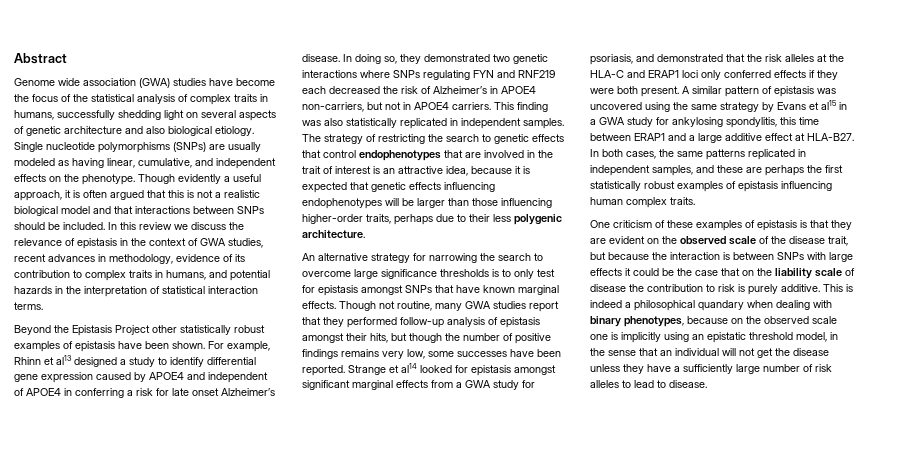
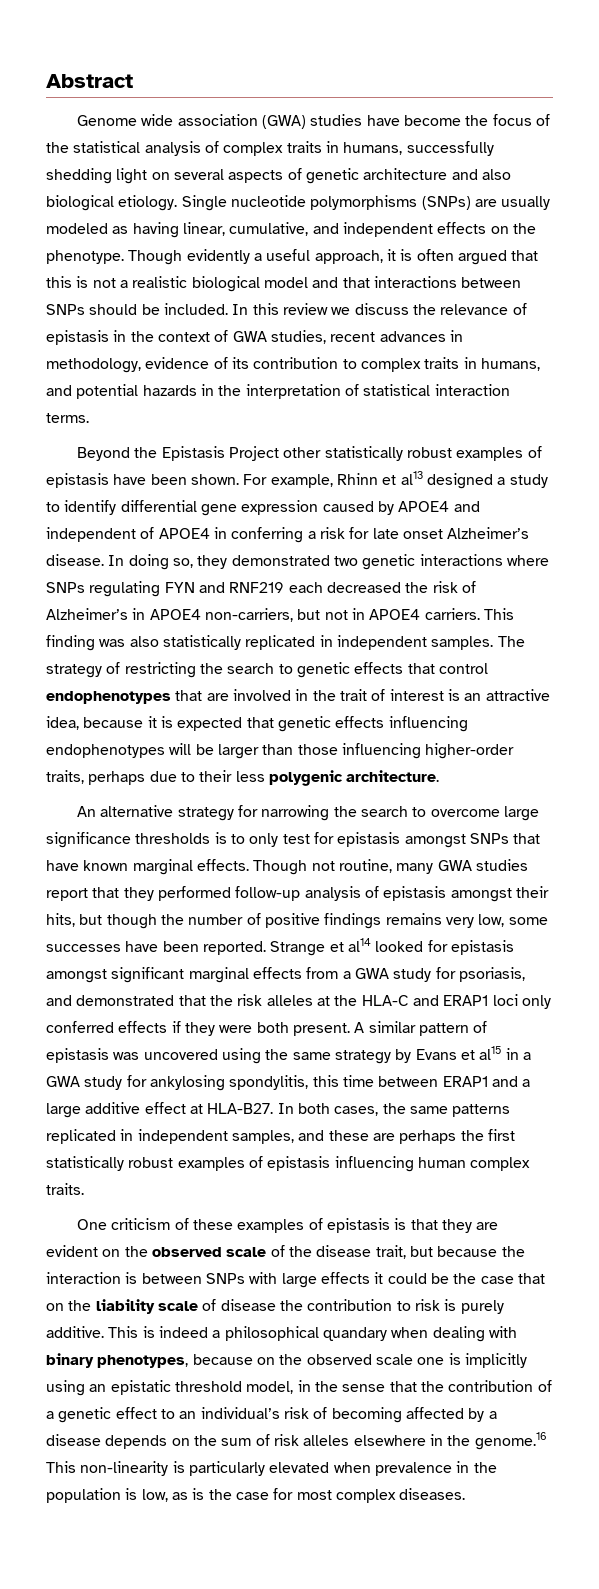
[660,348,829,358] [590,364,832,374] [590,380,707,388] an individual will not get the disease unless they have a sufficiently large number of risk alleles to lead to disease. -> [420,1380,552,1392] [46,1407,497,1423] [46,1432,547,1450] [46,1461,497,1476] [46,1488,466,1503] the contribution of a genetic effect to an individual’s risk of becoming affected by a disease depends on the sum of risk alleles elsewhere in the genome.16 This non-linearity is particularly elevated when prevalence in the population is low, as is the case for most complex diseases.

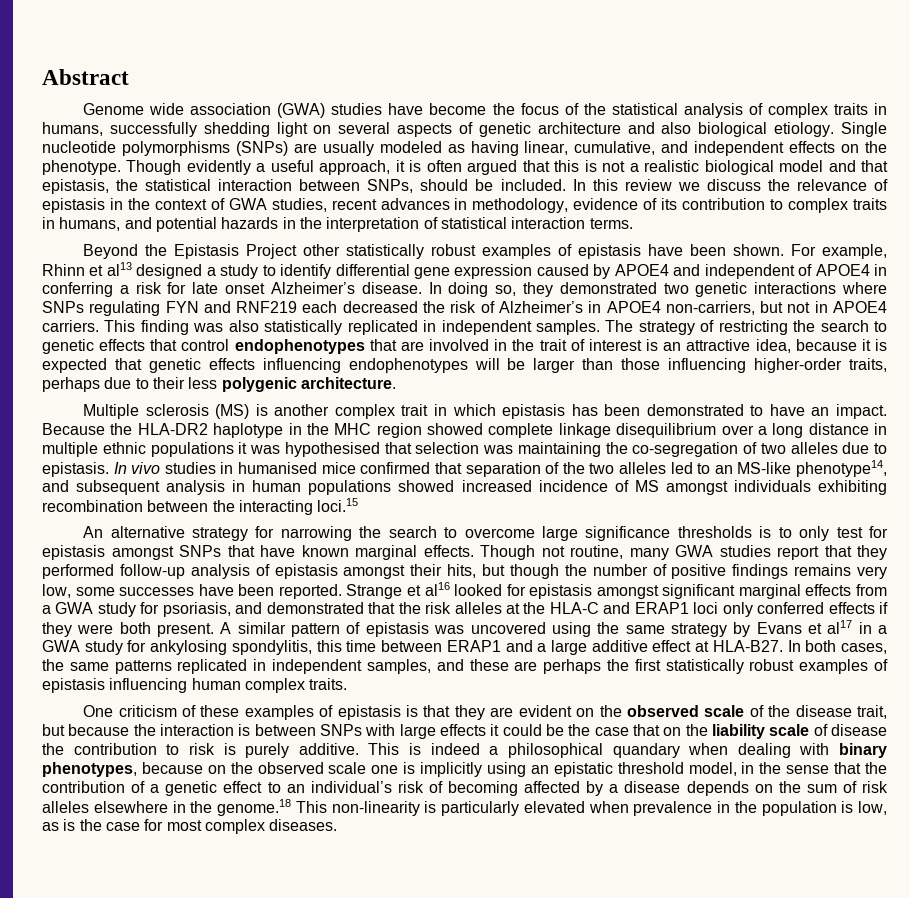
[373,276,522,288] [46,304,85,315] interactions between SNPs -> [42,179,414,194] epistasis, the statistical interaction between SNPs,
(440, 776) none -> [83,404,887,419] [42,423,887,438] [42,442,887,457] [42,460,887,477] [42,480,888,495] [42,498,359,515] // Multiple sclerosis (MS) is another complex trait in which epistasis has been demonstrated to have an impact. Because the HLA-DR2 haplotype in the MHC region showed complete linkage disequilibrium over a long distance in multiple ethnic populations it was hypothesised that selection was maintaining the co-segregation of two alleles due to epistasis. In vivo studies in humanised mice confirmed that separation of the two alleles led to an MS-like phenotype14, and subsequent analysis in human populations showed increased incidence of MS amongst individuals exhibiting recombination between the interacting loci.15
[347,938,371,952] al14 -> [424,582,450,596] al16
[479,1046,502,1060] al15 -> [827,620,853,634] al17
[474,1432,547,1450] genome.16 -> [217,799,291,816] genome.18

